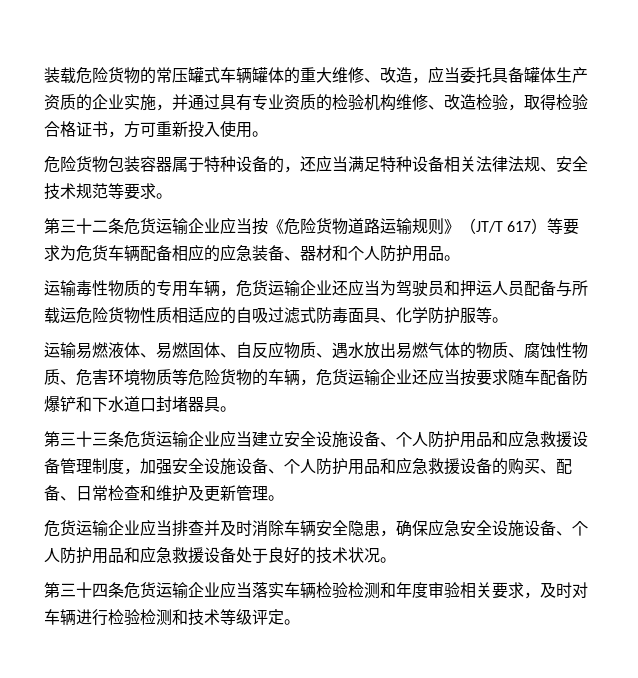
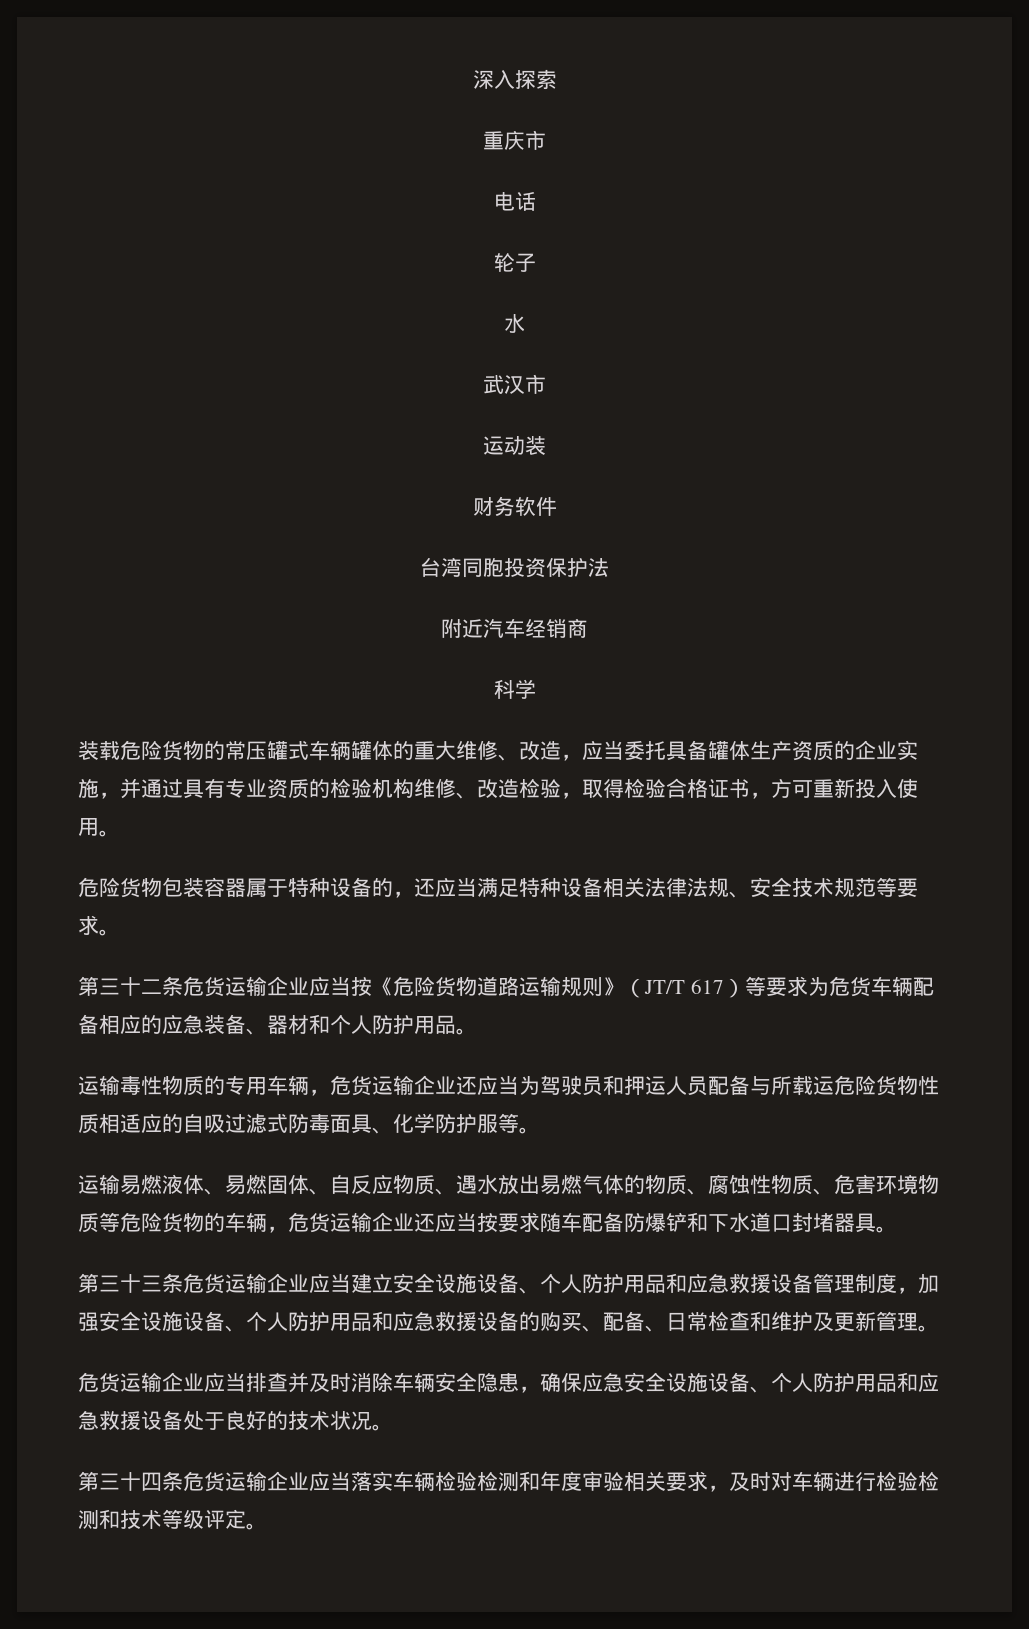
(44, 75) none -> [472,69,557,90] [483,130,546,150] [493,192,536,211] [493,253,536,272] [504,314,525,333] [483,374,546,394] [483,436,546,455] [472,496,557,516] [420,557,609,578] [441,618,588,639] [493,679,536,699] 深入探索 // 重庆市 // 电话 // 轮子 // 水 // 武汉市 // 运动装 // 财务软件 // 台湾同胞投资保护法 // 附近汽车经销商 // 科学 //

